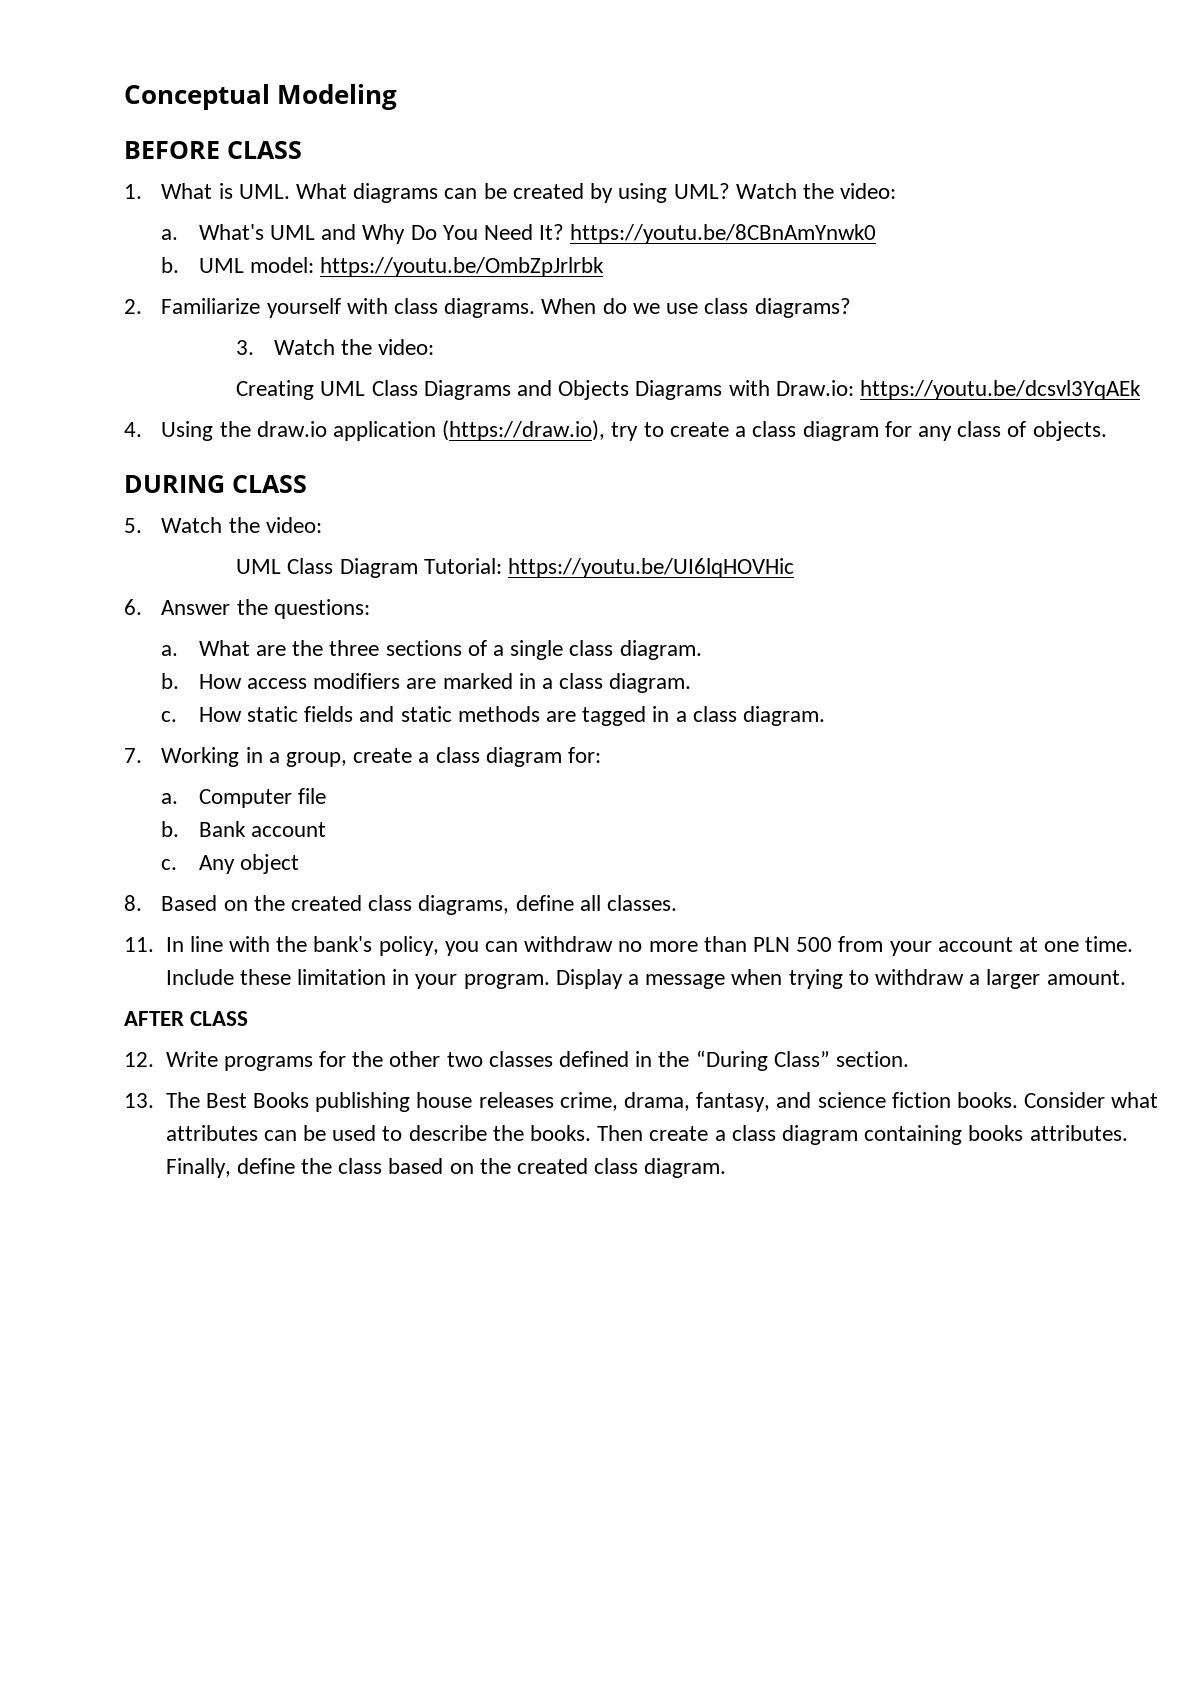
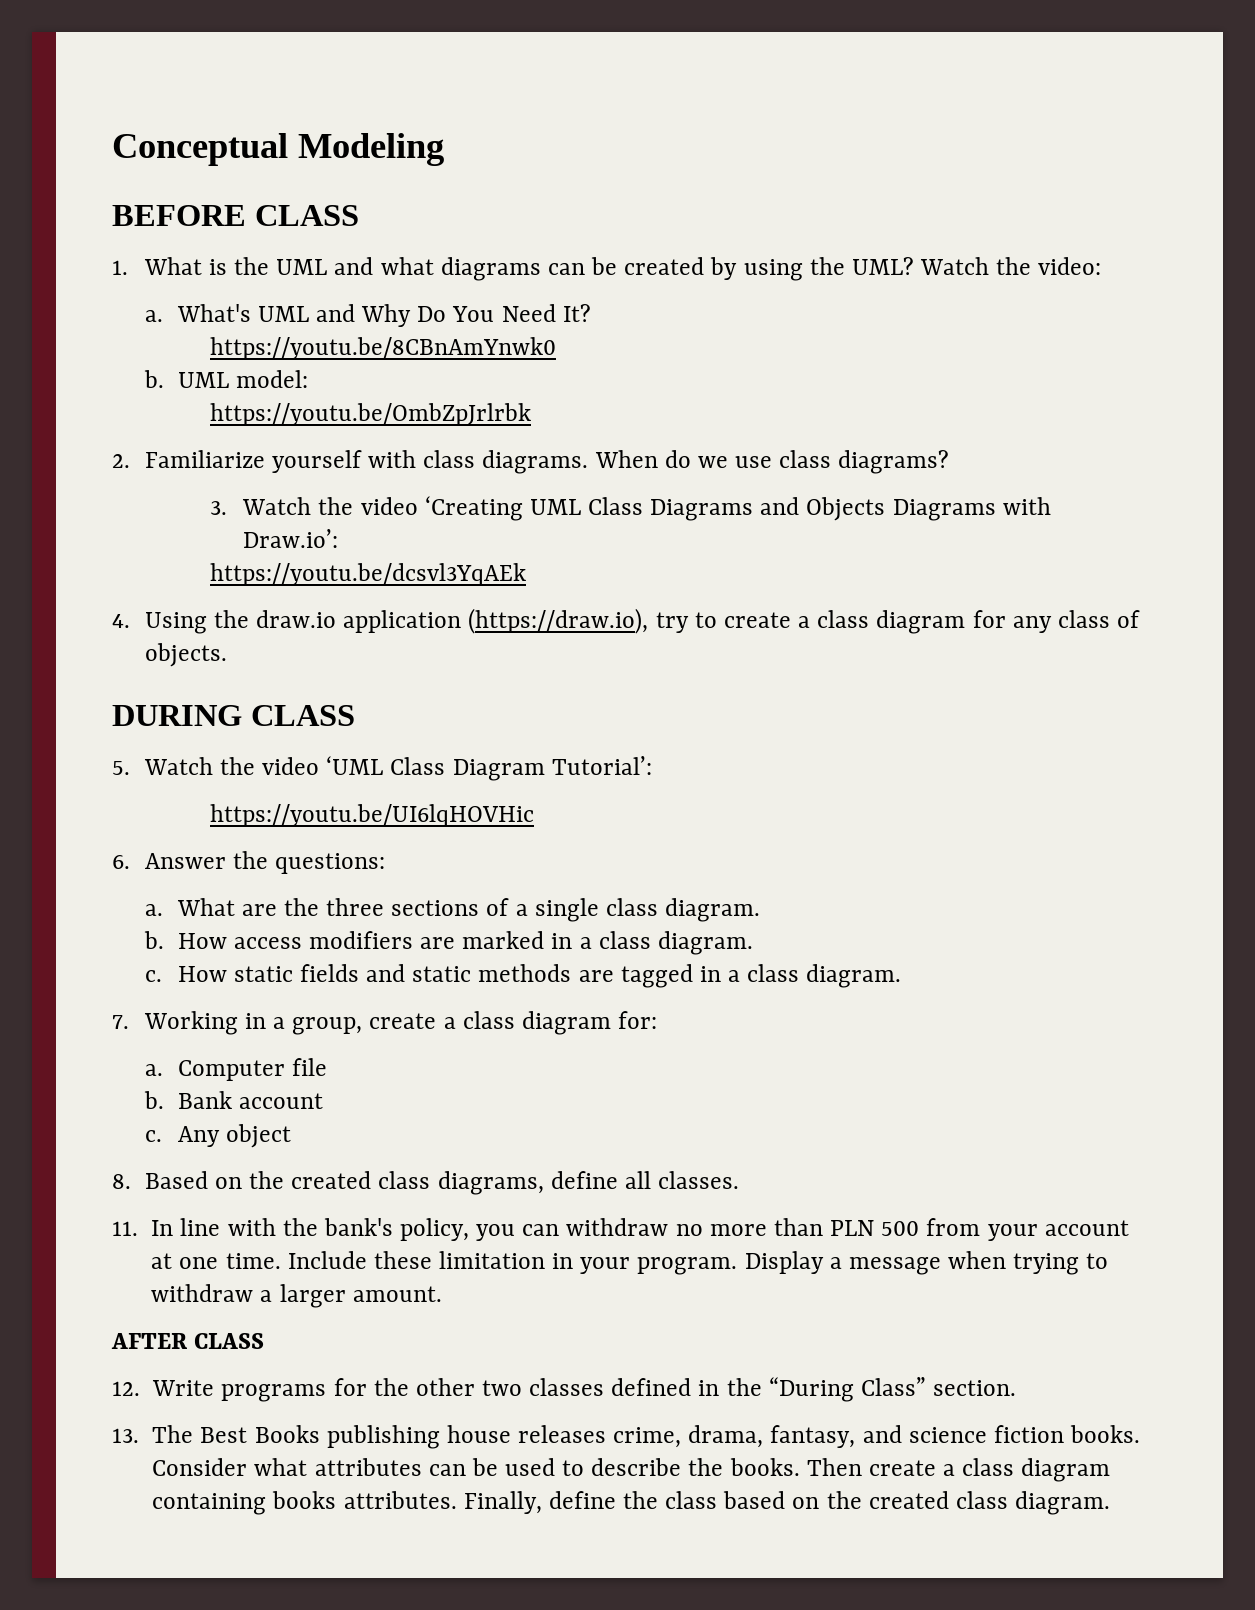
[238,183,348,199] UML. What -> [234,257,434,275] the UML and what
(668, 193) none -> [809,257,845,275] the
(565, 232) none -> (591, 313) //
(315, 265) none -> (308, 379) //
[378,339,435,355] [236,380,315,400] video: // Creating -> [360,496,523,521] video ‘Creating
[775,380,854,396] Draw.io: -> [243,529,339,548] Draw.io’: //
[265,517,322,533] [236,559,282,574] video: // UML -> [262,756,384,775] video ‘UML
[423,558,502,574] Tutorial: -> [551,756,652,775] Tutorial’: //

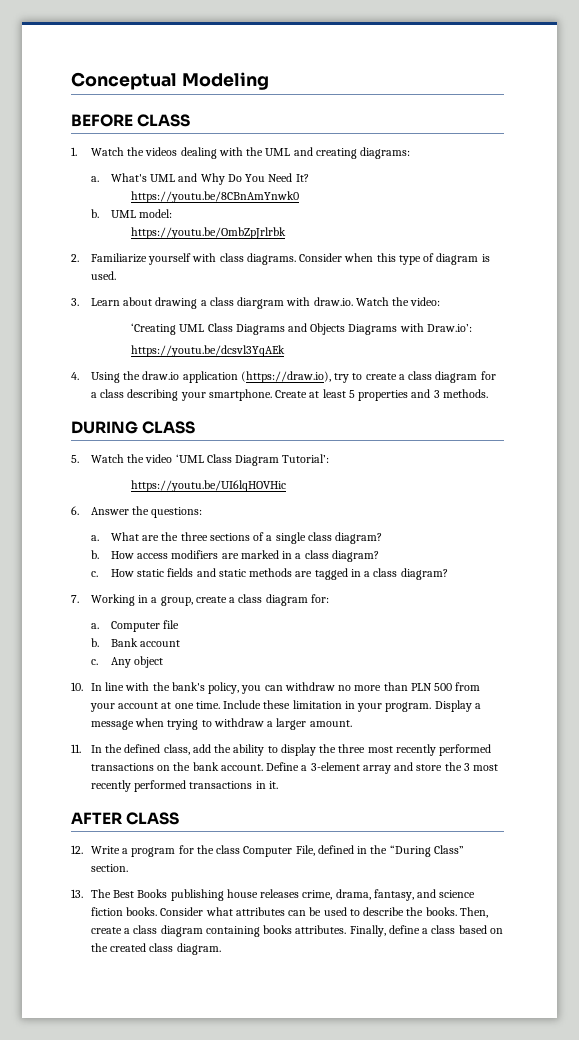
[143,257,1102,281] What is the UML and what diagrams can be created by using the UML? Watch the video: -> [91,147,411,159] Watch the videos dealing with the UML and creating diagrams:
[594,450,950,474] [210,497,418,515] When do we use class diagrams? // 3. Watch the video -> [299,253,490,265] [91,271,117,280] [71,297,441,309] Consider when this type of diagram is used. // 3. Learn about drawing a class diargram with draw.io. Watch the video: //
[1012,610,1140,633] [144,643,227,667] any class of objects. -> [91,389,488,401] a class describing your smartphone. Create at least 5 properties and 3 methods.
[664,898,760,922] diagram. -> [335,532,383,544] diagram?
[657,931,753,955] diagram. -> [331,550,379,562] diagram?
[806,964,902,988] diagram. -> [400,568,448,580] diagram?
[112,1171,740,1195] [112,1221,138,1236] 8. Based on the created class diagrams, define all classes. // 11. -> [71,682,83,691] 10.
[111,1333,265,1349] [112,1378,605,1402] AFTER CLASS // 12. Write programs for the other two classes -> [71,744,492,756] [91,762,499,774] [91,780,278,792] [71,812,180,825] [71,845,315,857] 11. In the defined class, add the ability to display the three most recently performed transactions on the bank account. Define a 3-element array and store the 3 most recently performed transactions in it. // AFTER CLASS // 12. Write a program for the class Computer File,
[806,1458,862,1476] Then -> [459,907,488,918] Then,
[623,1491,659,1509] the -> [422,928,429,934] a

